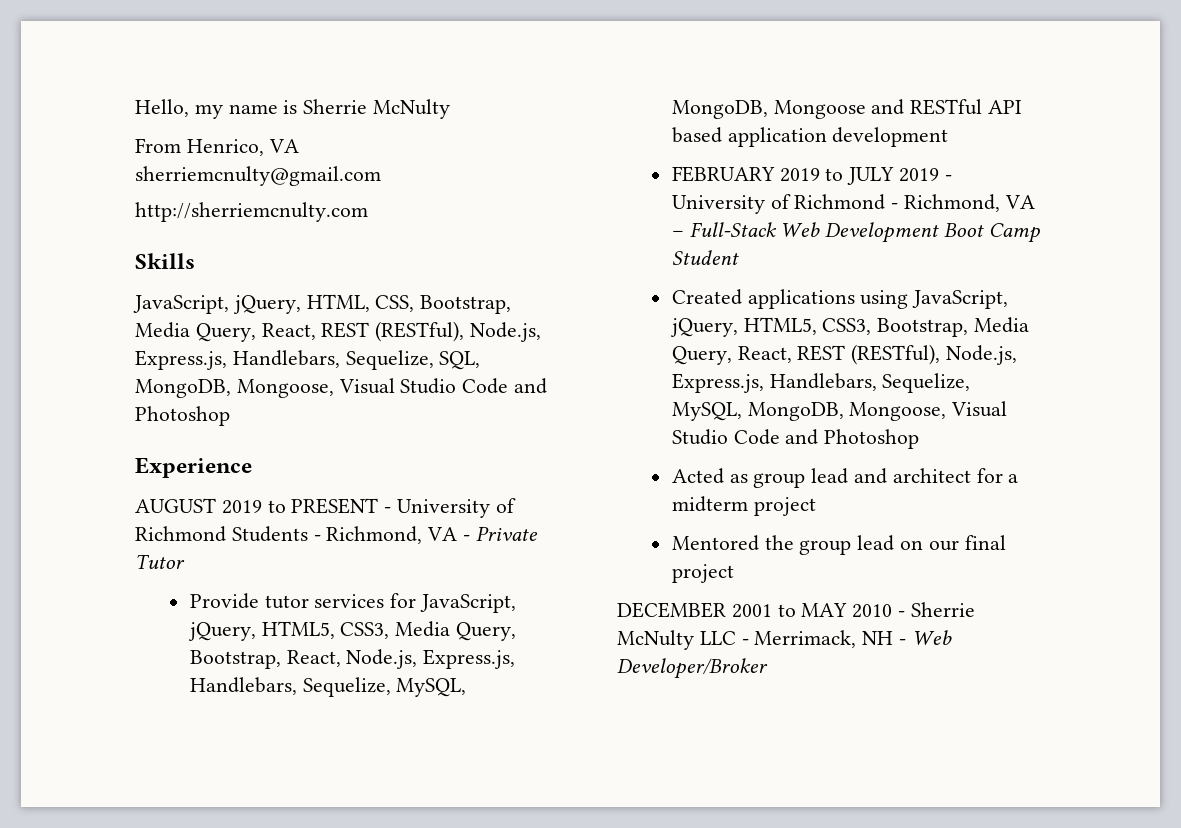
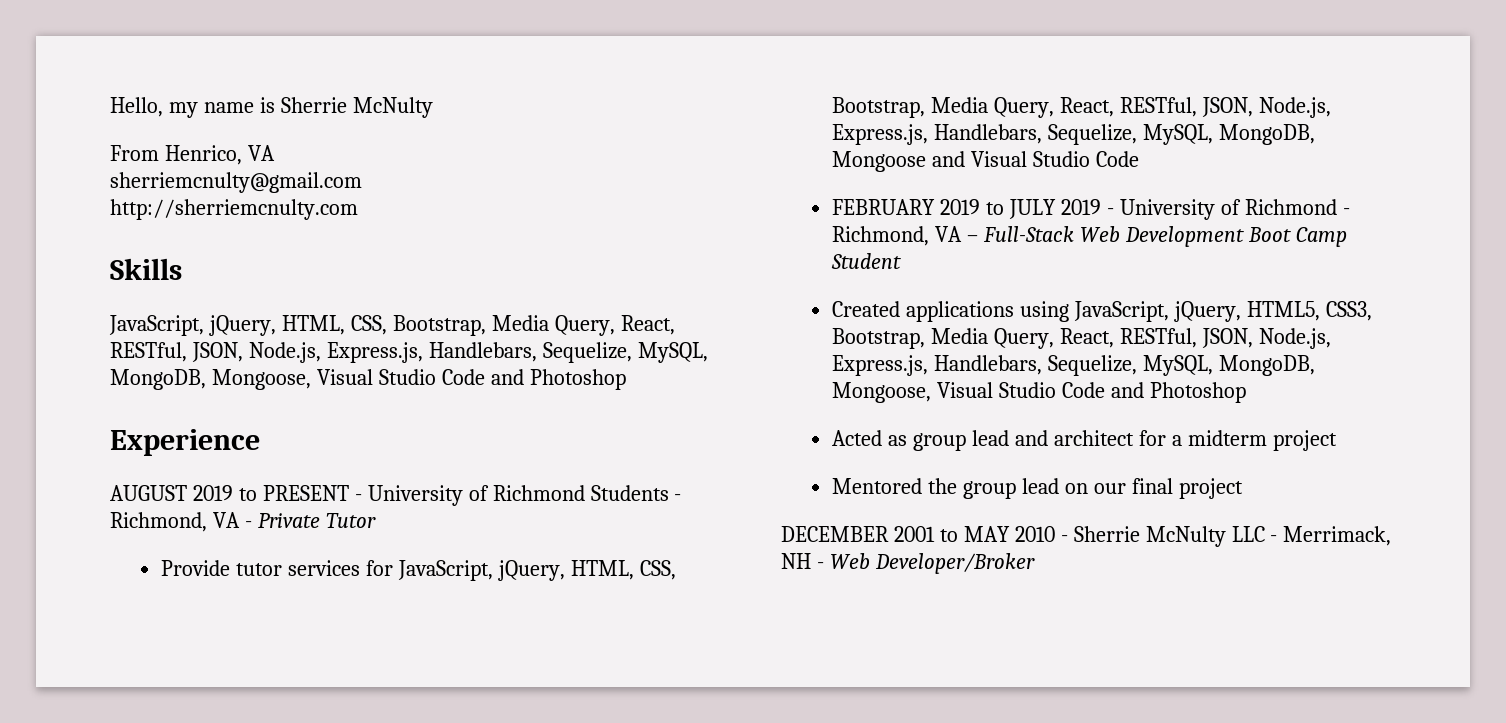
[321,321,542,342] [135,350,481,370] REST (RESTful), Node.js, Express.js, Handlebars, Sequelize, SQL, -> [110,342,708,363] RESTful, JSON, Node.js, Express.js, Handlebars, Sequelize, MySQL,
[261,621,516,641] [189,650,341,669] HTML5, CSS3, Media Query, Bootstrap, React, -> [570,560,676,580] [832,97,1253,118] HTML, CSS, Bootstrap, Media Query, React, RESTful, JSON,
[910,99,1022,115] [671,127,949,147] RESTful API based application development -> [971,151,1139,167] Visual Studio Code
[797,344,941,365] REST (RESTful), -> [1119,328,1253,348] RESTful, JSON,

